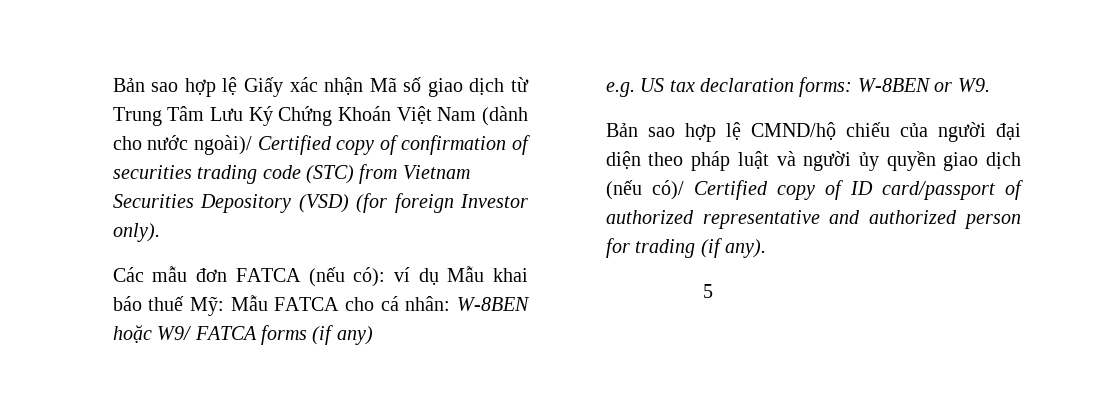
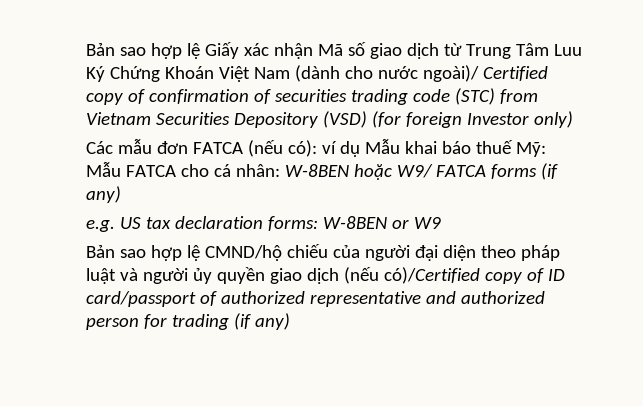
[210,107,244,121] Lưu -> [554,44,583,56] Luu
[112,223,160,242] only). -> [534,111,574,128] only)
[957,78,990,92] W9. -> [414,217,442,229] W9
[651,180,768,200] có)/ Certified -> [384,267,481,284] có)/Certified
[724,239,766,258] [702,284,713,298] any). // 5 -> [255,313,291,330] any)

